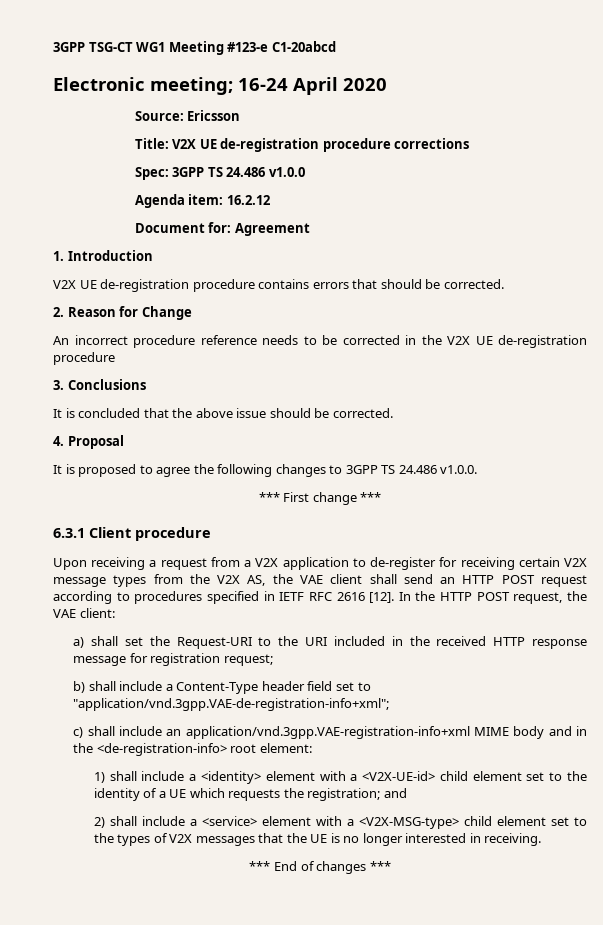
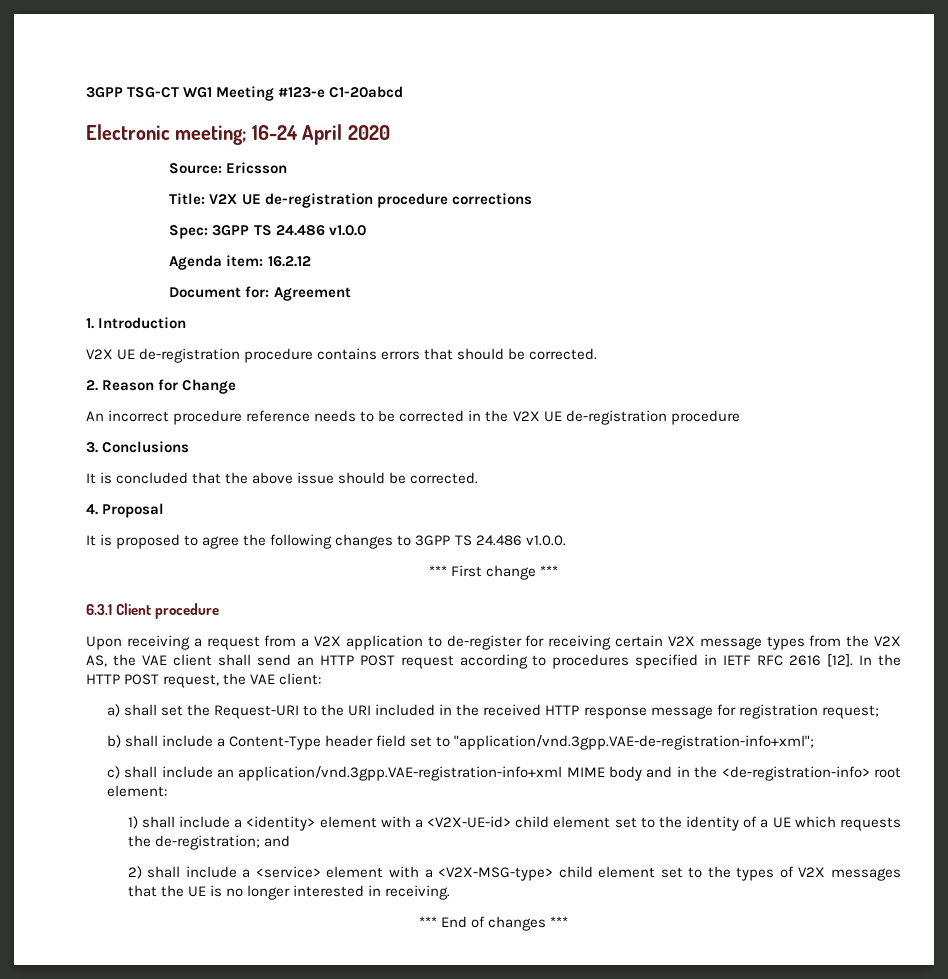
[307,788,381,801] registration; -> [154,835,260,850] de-registration;

